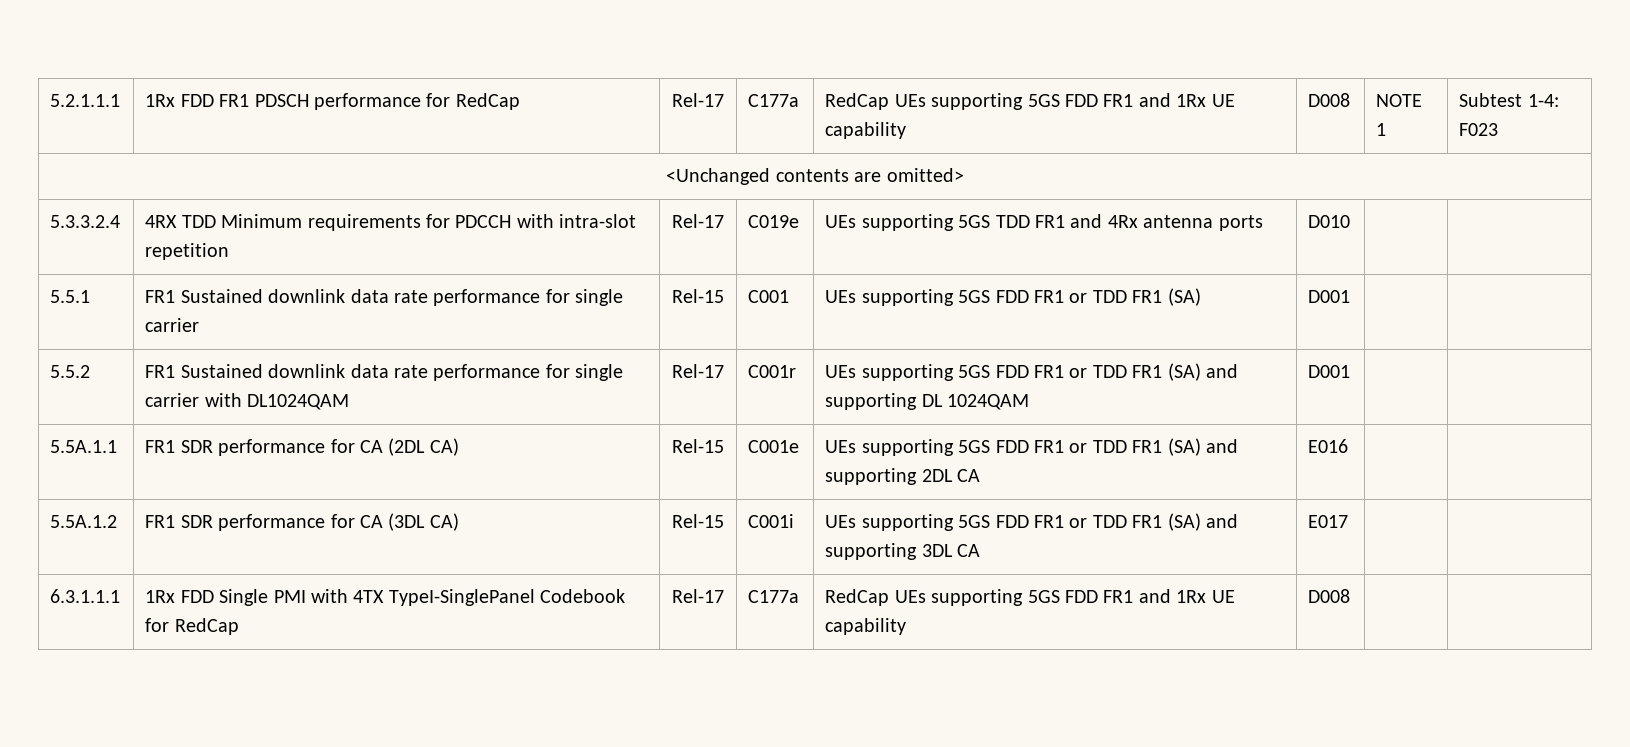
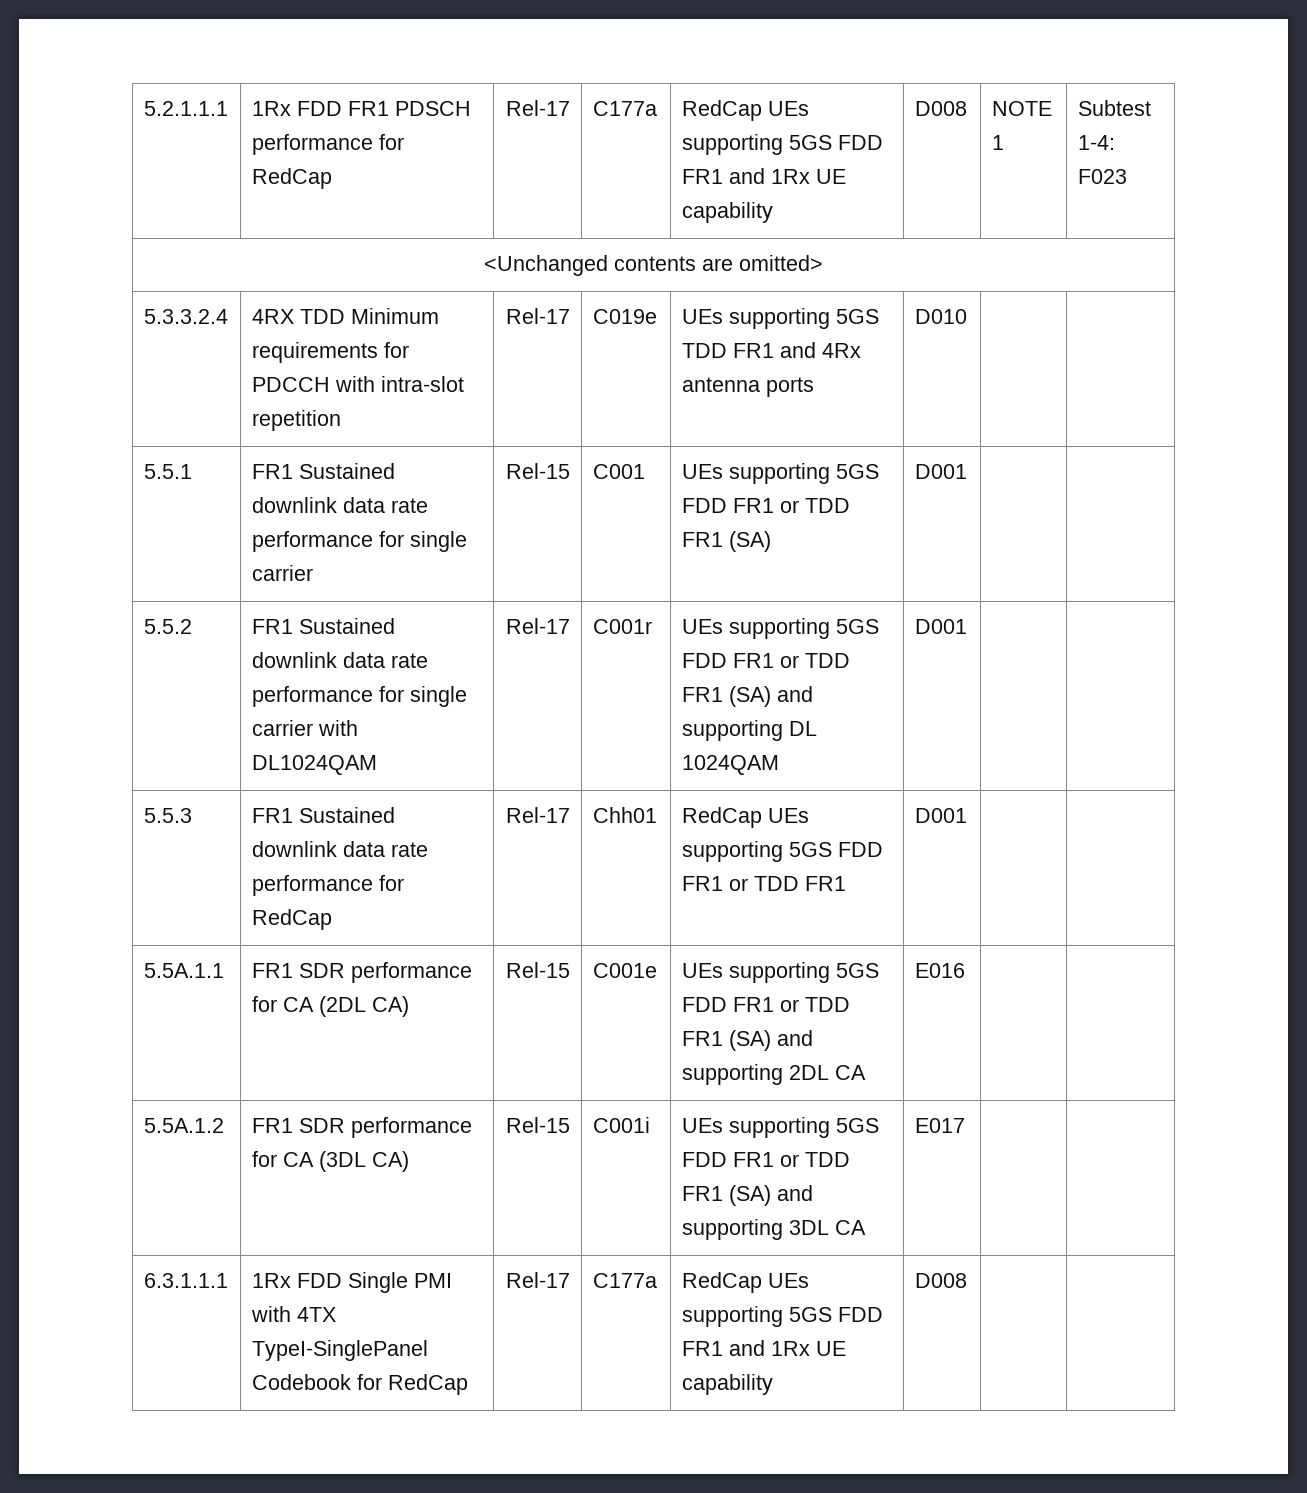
(1351, 371) none -> [143,808,192,823] [251,807,395,823] [251,841,428,857] [251,875,404,896] [251,909,332,930] [505,807,570,823] [592,807,657,823] [681,807,809,828] [681,841,883,862] [681,876,846,891] [914,808,967,823] // 5.5.3 | FR1 Sustained downlink data rate performance for RedCap | Rel-17 | Chh01 | RedCap UEs supporting 5GS FDD FR1 or TDD FR1 | D001 | |

